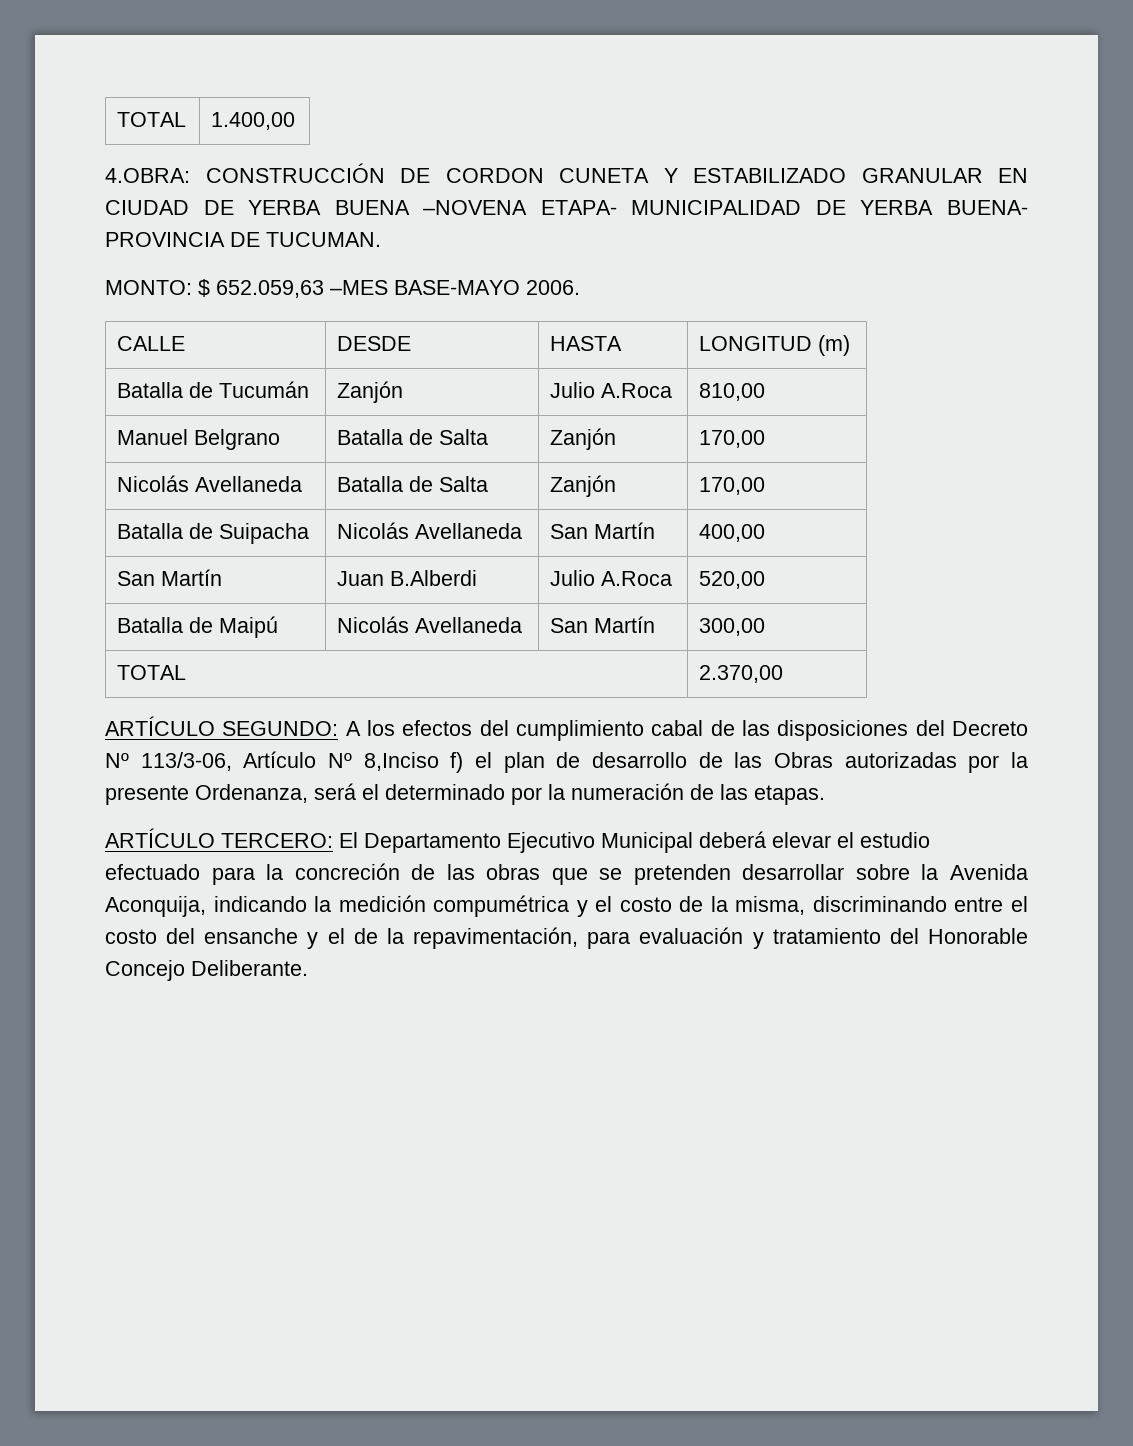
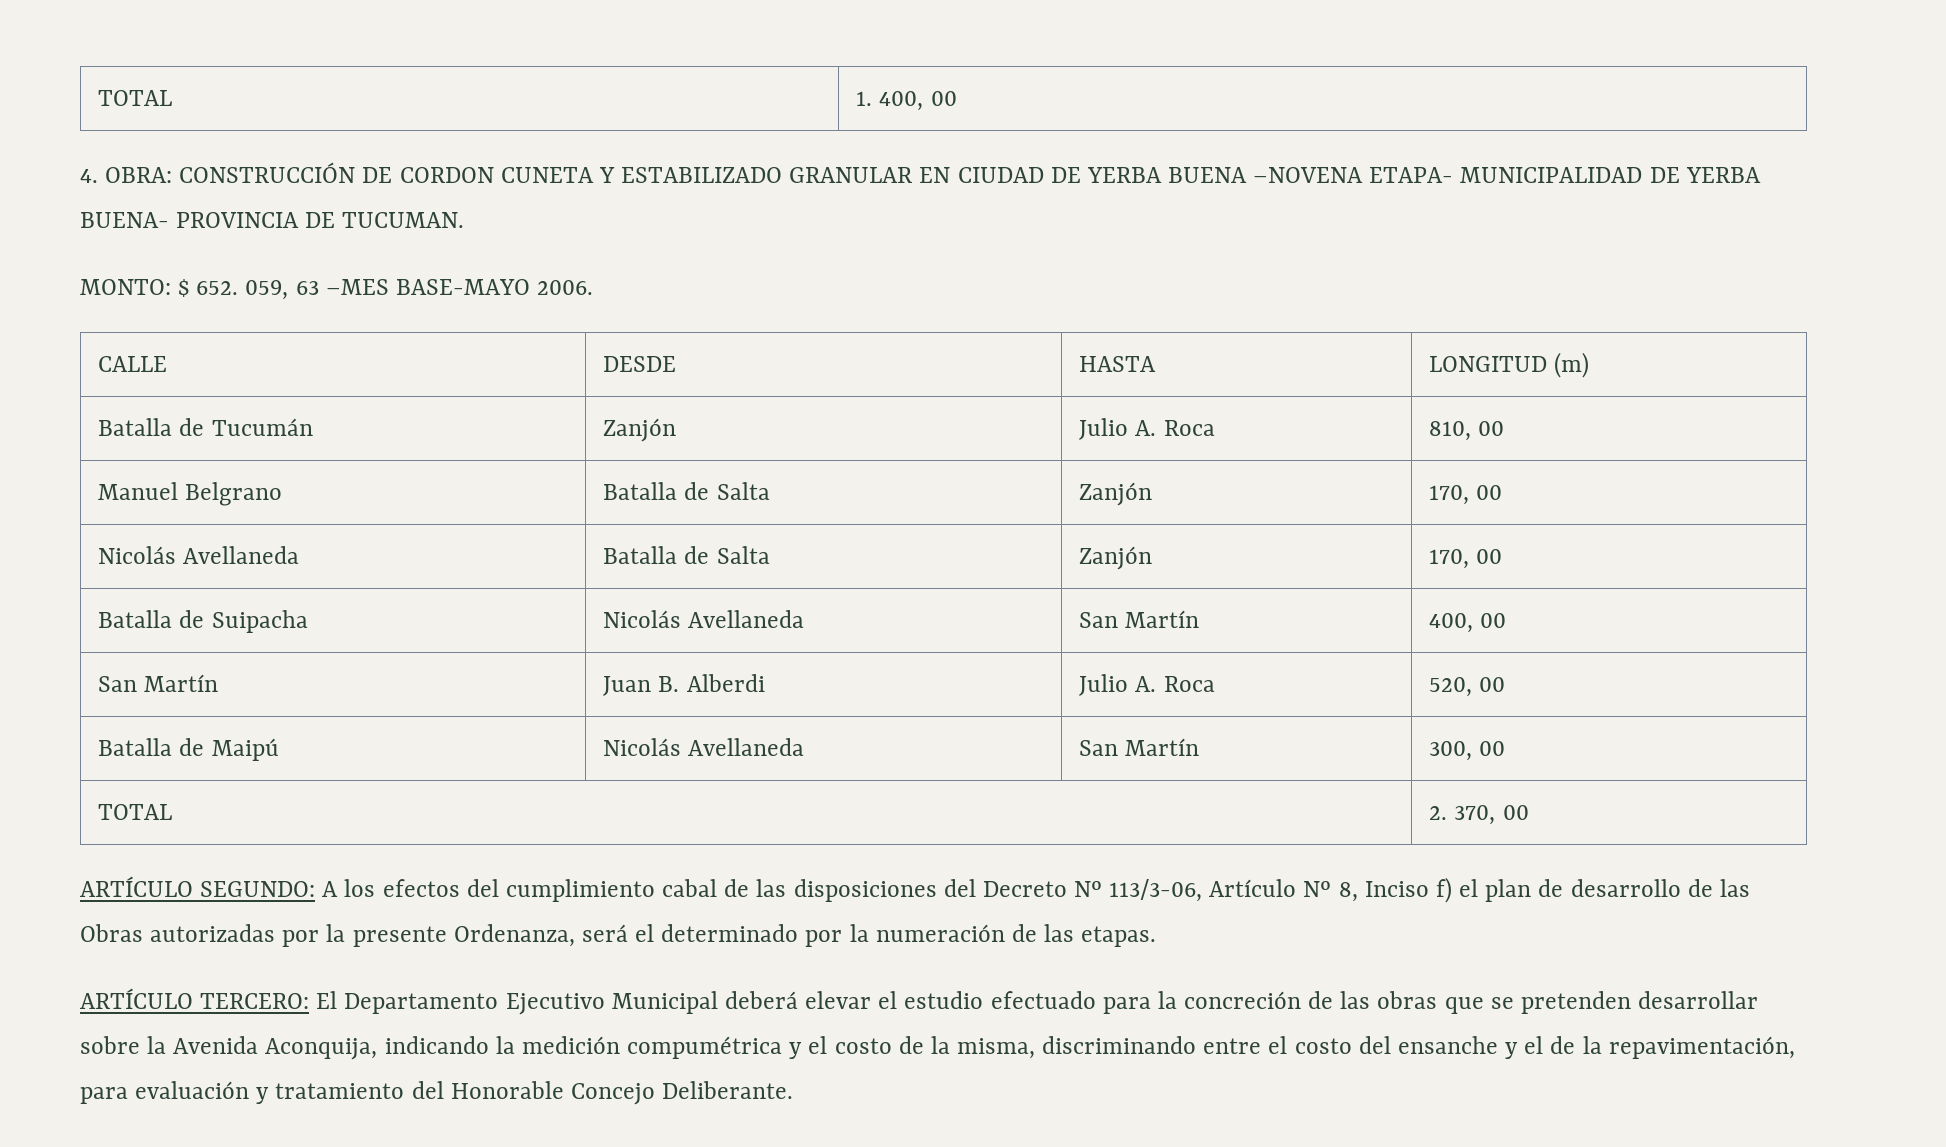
[117,112,187,127] [211,112,296,130] [105,168,190,183] TOTAL | 1.400,00 // 4.OBRA: -> [98,90,173,106] [856,91,957,111] [80,167,173,183] TOTAL | 1. 400, 00 // 4. OBRA:
[216,280,324,298] 652.059,63 -> [196,280,319,300] 652. 059, 63
[601,383,673,398] [699,383,766,401] A.Roca | 810,00 -> [1135,420,1215,436] [1429,421,1505,441] A. Roca | 810, 00
[699,430,766,448] 170,00 -> [1429,485,1503,505] 170, 00
[699,477,766,495] 170,00 -> [1429,549,1503,569] 170, 00
[699,524,766,542] 400,00 -> [1429,613,1507,633] 400, 00
[390,570,478,586] [550,570,673,586] [699,571,766,589] B.Alberdi | Julio A.Roca | 520,00 -> [658,674,765,692] [1079,674,1215,696] [1429,677,1506,697] B. Alberdi | Julio A. Roca | 520, 00
[699,618,766,636] [117,665,187,680] [699,665,784,683] 300,00 // TOTAL | 2.370,00 -> [1429,741,1506,761] [98,804,173,820] [1429,805,1529,825] 300, 00 // TOTAL | 2. 370, 00
[363,752,439,771] 8,Inciso -> [1338,881,1429,902] 8, Inciso

